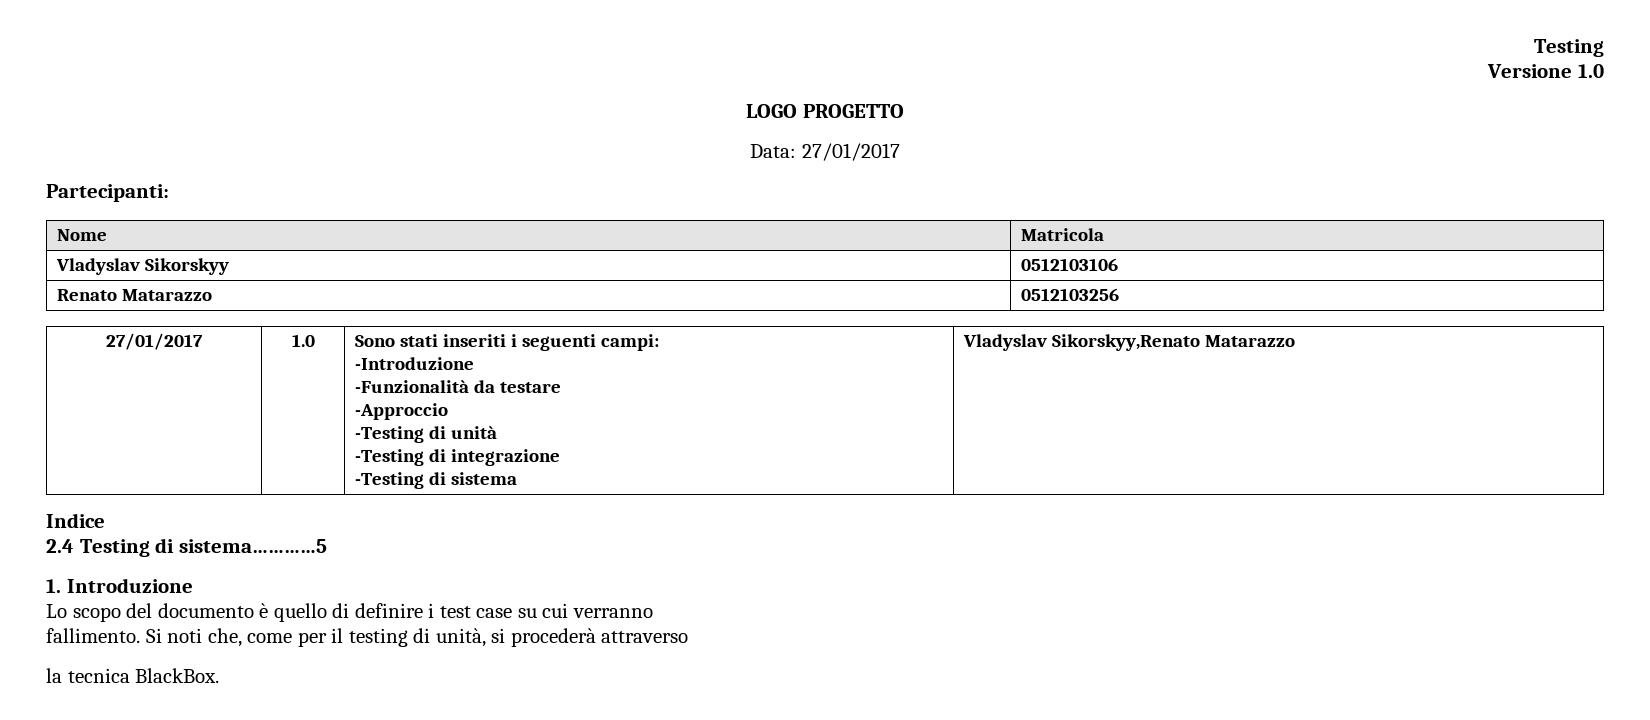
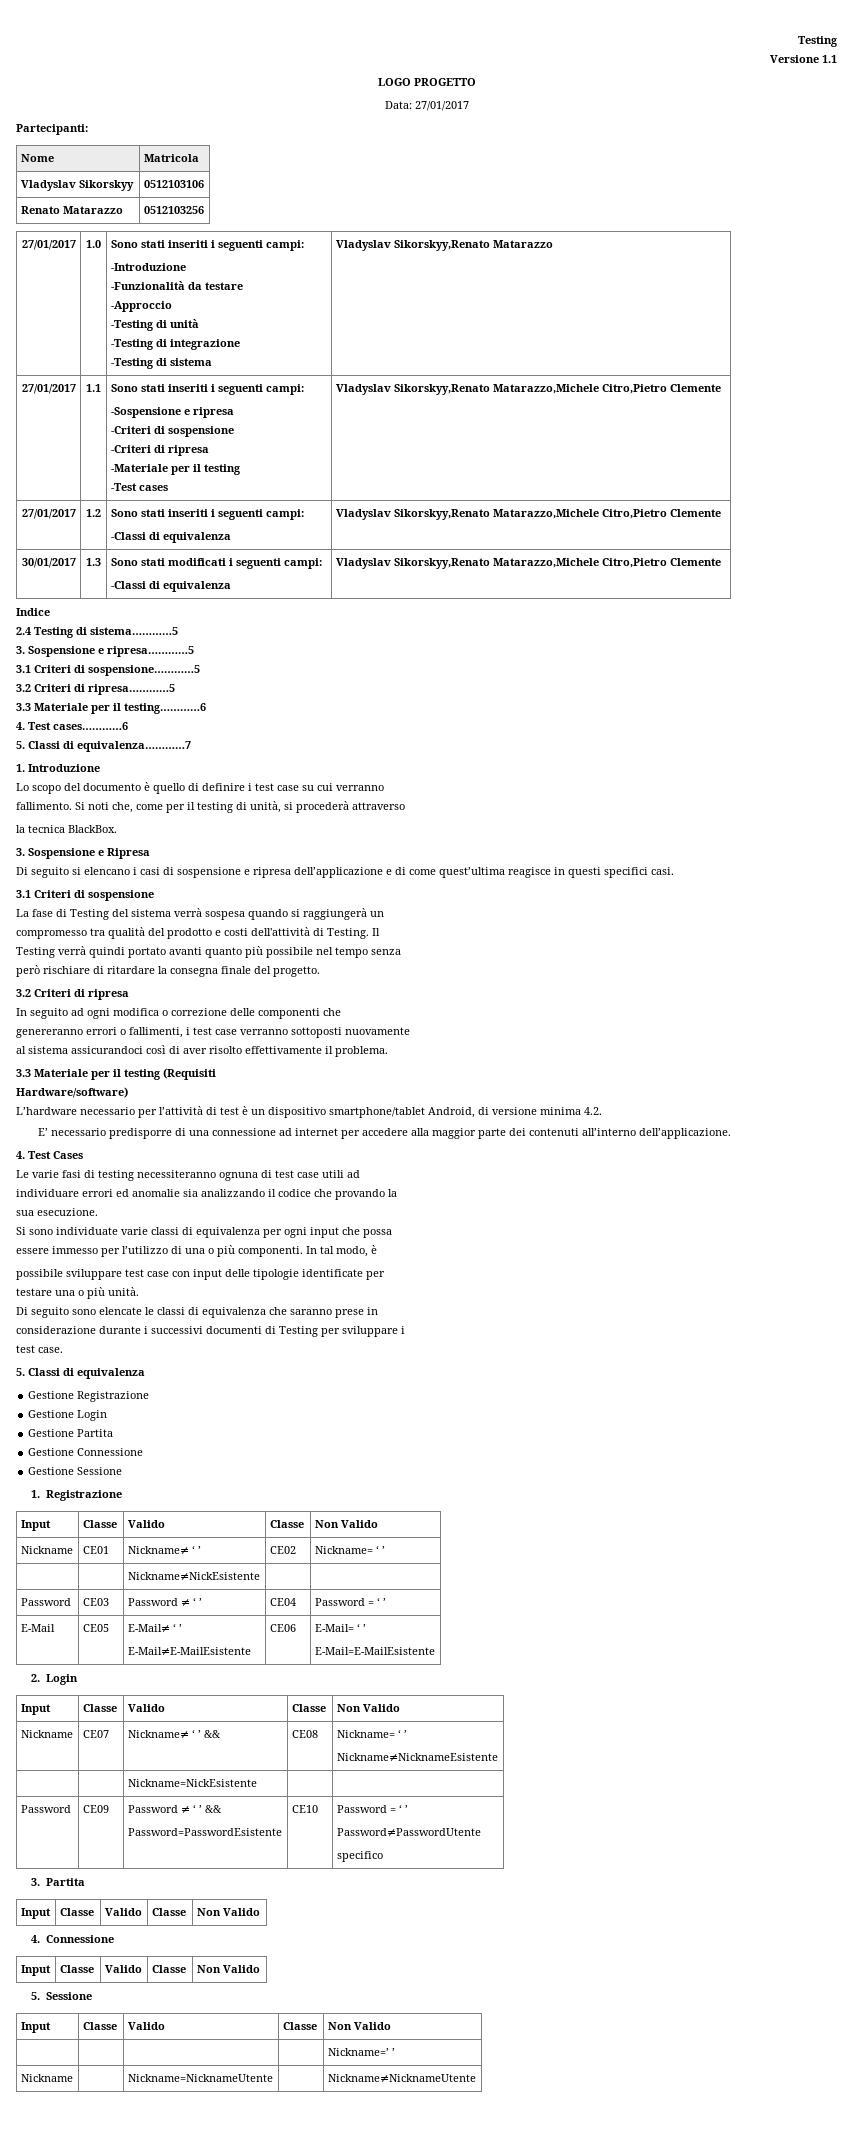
[1578,64,1604,78] 1.0 -> [822,55,837,63] 1.1
(1295, 341) none -> [21,384,76,394] [86,384,101,392] [110,384,304,395] [110,407,234,418] [110,426,234,437] [110,445,209,456] [110,464,241,475] [110,483,168,491] [335,384,721,395] [21,509,76,519] [86,509,101,517] [110,509,304,520] [110,532,231,543] [335,509,721,520] [21,558,76,568] [86,558,101,566] [110,558,322,569] [110,581,231,592] [335,558,721,569] // 27/01/2017 | 1.1 | Sono stati inseriti i seguenti campi: // -Sospensione e ripresa // -Criteri di sospensione // -Criteri di ripresa // -Materiale per il testing // -Test cases | Vladyslav Sikorskyy,Renato Matarazzo,Michele Citro,Pietro Clemente // 27/01/2017 | 1.2 | Sono stati inseriti i seguenti campi: // -Classi di equivalenza | Vladyslav Sikorskyy,Renato Matarazzo,Michele Citro,Pietro Clemente // 30/01/2017 | 1.3 | Sono stati modificati i seguenti campi: // -Classi di equivalenza | Vladyslav Sikorskyy,Renato Matarazzo,Michele Citro,Pietro Clemente
(327, 546) none -> [16,646,194,657] [16,665,200,676] [16,684,175,695] [16,703,206,714] [16,722,128,730] [16,741,191,752] // 3. Sospensione e ripresa…………5 // 3.1 Criteri di sospensione…………5 // 3.2 Criteri di ripresa…………5 // 3.3 Materiale per il testing…………6 // 4. Test cases…………6 // 5. Classi di equivalenza…………7
(220, 675) none -> [16,848,150,859] [16,867,674,878] [16,890,154,901] [16,908,384,920] [16,927,380,939] [16,946,401,958] [16,965,320,977] [16,989,129,1000] [16,1008,341,1019] [16,1027,410,1038] [16,1045,388,1057] [16,1068,216,1080] [16,1087,128,1098] [16,1106,602,1118] [38,1128,732,1139] [16,1151,83,1159] [16,1170,360,1181] [16,1189,397,1200] [16,1208,98,1216] [16,1227,392,1238] [16,1245,377,1257] [16,1269,385,1280] [16,1287,139,1299] [16,1307,378,1318] [16,1326,405,1337] [16,1345,63,1353] [16,1368,145,1379] [28,1391,150,1402] [28,1410,108,1421] [28,1429,114,1437] [28,1448,144,1456] [28,1467,123,1475] [30,1490,122,1501] [20,1520,51,1531] [82,1520,117,1528] [127,1520,165,1528] [269,1520,304,1528] [314,1520,378,1528] [20,1546,73,1554] [82,1546,109,1554] [127,1545,201,1554] [269,1546,296,1554] [314,1545,385,1554] [127,1572,260,1580] [20,1598,71,1606] [82,1598,109,1606] [127,1597,202,1606] [269,1598,296,1606] [314,1597,386,1606] [20,1624,55,1632] [82,1624,109,1632] [127,1623,182,1632] [127,1647,251,1655] [269,1624,296,1632] [314,1623,366,1632] [314,1647,435,1655] [30,1674,78,1685] [20,1704,51,1715] [82,1704,117,1712] [127,1704,165,1712] [291,1704,326,1712] [336,1704,400,1712] [20,1730,73,1738] [82,1730,109,1738] [127,1729,221,1738] [291,1730,318,1738] [336,1729,407,1738] [336,1753,498,1761] [127,1779,257,1787] [20,1805,71,1813] [82,1805,109,1813] [127,1804,222,1813] [127,1828,282,1836] [291,1805,318,1813] [336,1804,408,1813] [336,1828,481,1836] [336,1851,383,1862] [30,1878,85,1886] [20,1908,51,1919] [59,1908,94,1916] [104,1908,142,1916] [151,1908,186,1916] [196,1908,260,1916] [30,1935,114,1943] [20,1965,51,1976] [59,1965,94,1973] [104,1965,142,1973] [151,1965,186,1973] [196,1965,260,1973] [30,1992,92,2000] [20,2022,51,2033] [82,2022,117,2030] [127,2022,165,2030] [282,2022,317,2030] [327,2022,391,2030] [327,2048,395,2056] [20,2074,73,2082] [127,2074,273,2082] [327,2074,476,2082] // 3. Sospensione e Ripresa // Di seguito si elencano i casi di sospensione e ripresa dell’applicazione e di come quest’ultima reagisce in questi specifici casi. // 3.1 Criteri di sospensione // La fase di Testing del sistema verrà sospesa quando si raggiungerà un // compromesso tra qualità del prodotto e costi dell'attività di Testing. Il // Testing verrà quindi portato avanti quanto più possibile nel tempo senza // però rischiare di ritardare la consegna finale del progetto. // 3.2 Criteri di ripresa // In seguito ad ogni modifica o correzione delle componenti che // genereranno errori o fallimenti, i test case verranno sottoposti nuovamente // al sistema assicurandoci così di aver risolto effettivamente il problema. // 3.3 Materiale per il testing (Requisiti // Hardware/software) // L’hardware necessario per l’attività di test è un dispositivo smartphone/tablet Android, di versione minima 4.2. // E’ necessario predisporre di una connessione ad internet per accedere alla maggior parte dei contenuti all’interno dell’applicazione. // 4. Test Cases // Le varie fasi di testing necessiteranno ognuna di test case utili ad // individuare errori ed anomalie sia analizzando il codice che provando la // sua esecuzione. // Si sono individuate varie classi di equivalenza per ogni input che possa // essere immesso per l’utilizzo di una o più componenti. In tal modo, è // possibile sviluppare test case con input delle tipologie identificate per // testare una o più unità. // Di seguito sono elencate le classi di equivalenza che saranno prese in // considerazione durante i successivi documenti di Testing per sviluppare i // test case. // 5. Classi di equivalenza // Gestione Registrazione // Gestione Login // Gestione Partita // Gestione Connessione // Gestione Sessione // 1. Registrazione // Input | Classe | Valido | Classe | Non Valido // Nickname | CE01 | Nickname≠ ‘ ’ | CE02 | Nickname= ‘ ’ // | | Nickname≠NickEsistente | | // Password | CE03 | Password ≠ ‘ ’ | CE04 | Password = ‘ ’ // E-Mail | CE05 | E-Mail≠ ‘ ’ // E-Mail≠E-MailEsistente | CE06 | E-Mail= ‘ ’ // E-Mail=E-MailEsistente // 2. Login // Input | Classe | Valido | Classe | Non Valido // Nickname | CE07 | Nickname≠ ‘ ’ && | CE08 | Nickname= ‘ ’ // Nickname≠NicknameEsistente // | | Nickname=NickEsistente | | // Password | CE09 | Password ≠ ‘ ’ && // Password=PasswordEsistente | CE10 | Password = ‘ ’ // Password≠PasswordUtente // specifico // 3. Partita // Input | Classe | Valido | Classe | Non Valido // 4. Connessione // Input | Classe | Valido | Classe | Non Valido // 5. Sessione // Input | Classe | Valido | Classe | Non Valido // | | | | Nickname=’ ’ // Nickname | | Nickname=NicknameUtente | | Nickname≠NicknameUtente

